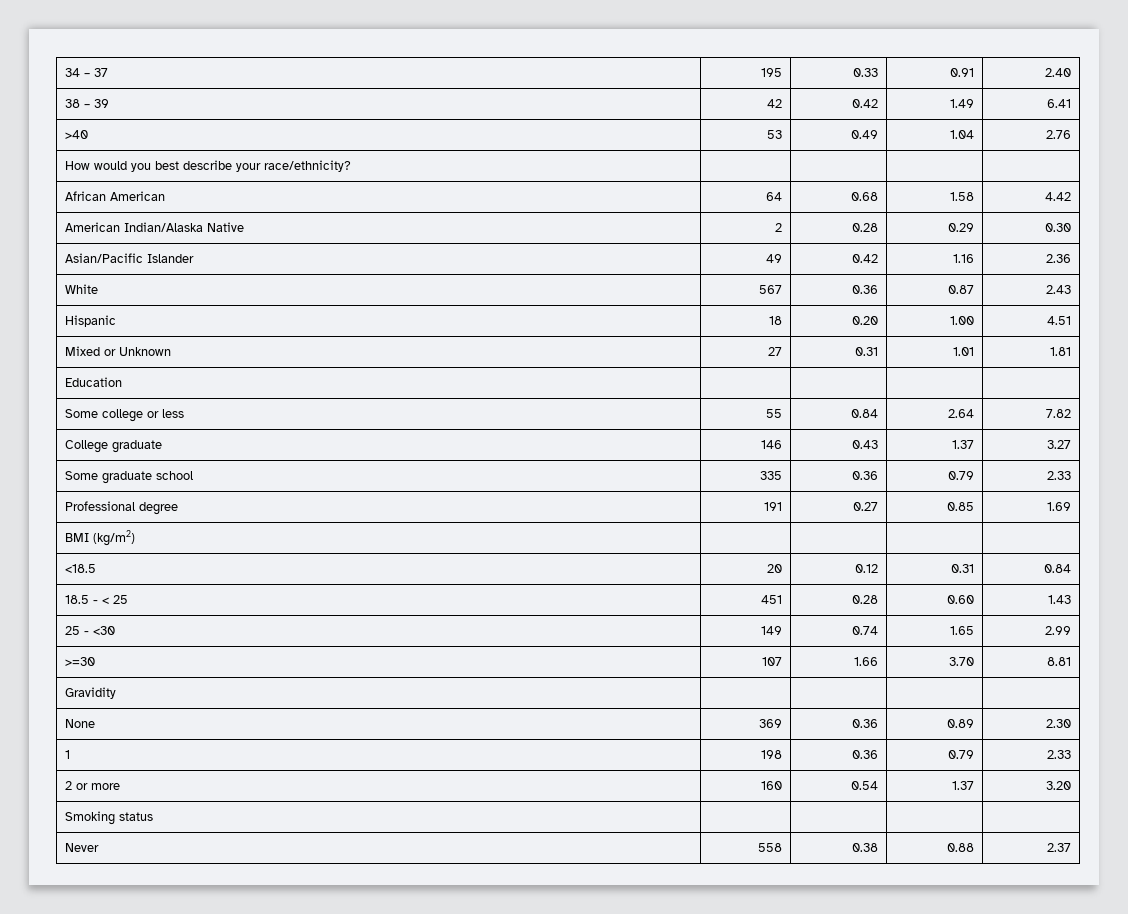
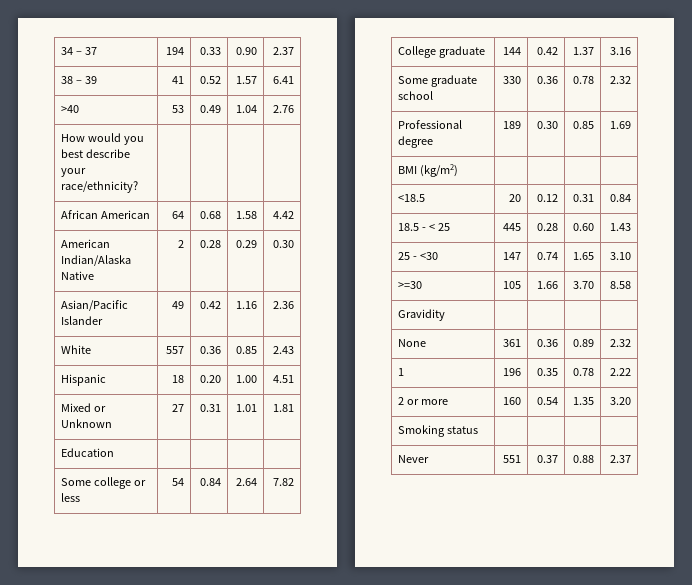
[760,68,782,77] 195 -> [165,47,184,55] 194
[949,68,974,77] [1044,68,1071,77] 0.91 | 2.40 -> [235,47,257,55] [272,47,294,55] 0.90 | 2.37
[766,99,782,108] [851,99,878,108] [949,99,974,108] 42 | 0.42 | 1.49 -> [171,76,184,84] [199,76,221,84] [235,76,257,84] 41 | 0.52 | 1.57
[758,285,782,294] [851,285,878,294] [947,285,974,294] 567 | 0.36 | 0.87 -> [165,346,184,354] [199,346,221,354] [235,346,257,354] 557 | 0.36 | 0.85
[765,409,782,418] 55 -> [171,478,184,486] 54
[760,440,782,449] [851,440,878,449] [951,440,974,449] [1046,440,1071,449] 146 | 0.43 | 1.37 | 3.27 -> [502,47,521,55] [536,47,558,55] [572,47,594,55] [609,47,631,55] 144 | 0.42 | 1.37 | 3.16
[759,471,782,480] [851,471,878,480] [947,471,974,480] [1046,471,1071,480] 335 | 0.36 | 0.79 | 2.33 -> [502,76,521,84] [536,76,558,84] [572,76,594,84] [609,76,631,84] 330 | 0.36 | 0.78 | 2.32
[763,502,782,511] [852,502,878,511] 191 | 0.27 -> [502,121,521,129] [536,121,558,129] 189 | 0.30
[760,595,782,604] 451 -> [502,223,521,231] 445
[760,626,782,635] 149 -> [502,252,521,260] 147
[1044,626,1071,635] 2.99 -> [609,252,631,260] 3.10
[761,657,782,666] 107 -> [502,281,521,289] 105
[1046,657,1071,666] 8.81 -> [609,281,631,289] 8.58
[758,719,782,728] 369 -> [502,339,521,347] 361
[1045,719,1071,728] [65,750,71,759] [760,750,782,759] [851,750,878,759] [947,750,974,759] [1046,750,1071,759] 2.30 // 1 | 198 | 0.36 | 0.79 | 2.33 -> [609,339,631,347] [398,368,405,376] [502,368,521,376] [536,368,558,376] [572,368,594,376] [609,368,631,376] 2.32 // 1 | 196 | 0.35 | 0.78 | 2.22
[951,781,974,790] 1.37 -> [572,397,594,405] 1.35
[757,843,782,852] [851,843,878,852] 558 | 0.38 -> [502,455,521,463] [536,455,558,463] 551 | 0.37

